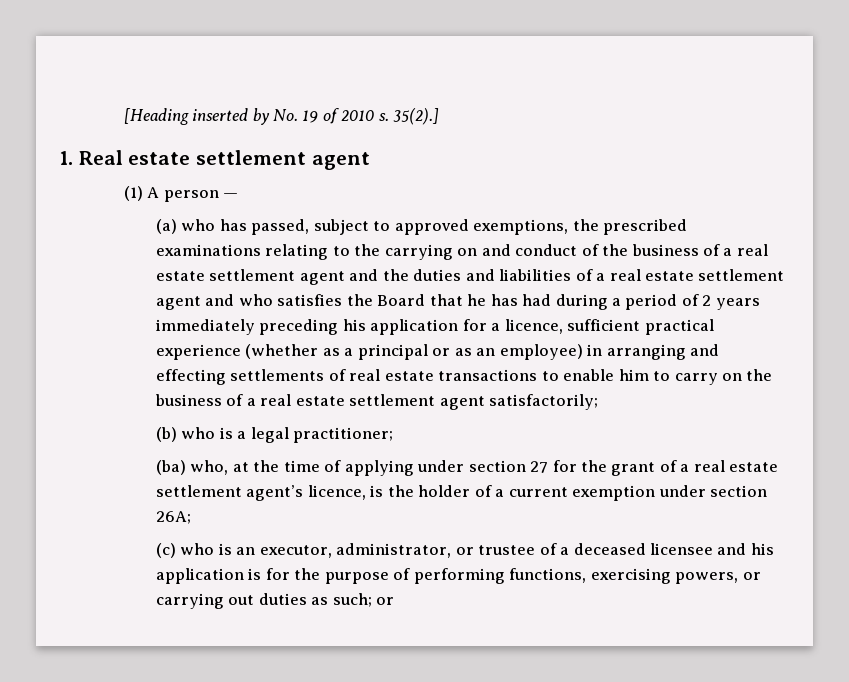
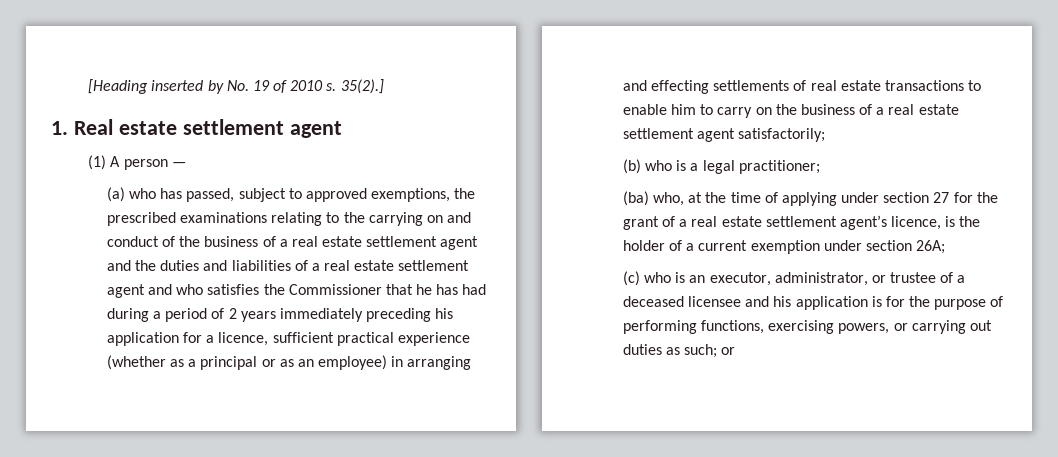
[377,294,426,306] Board -> [288,284,382,295] Commissioner

